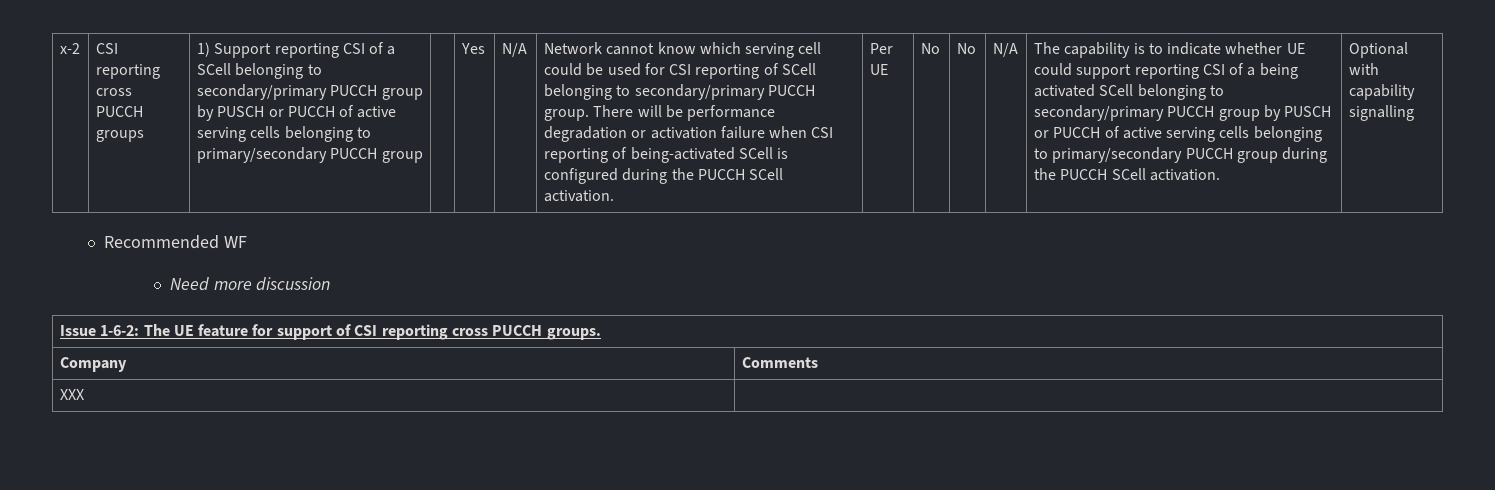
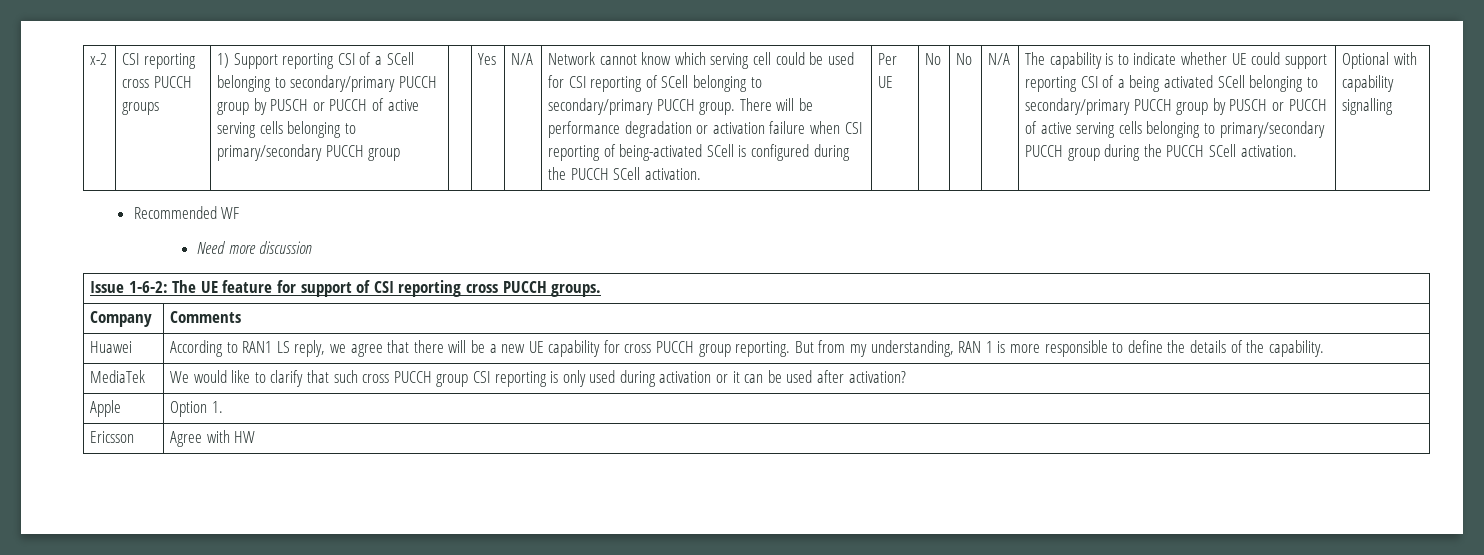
[59,389,84,400] XXX | -> [90,341,133,353] [170,340,1324,357] [90,370,146,383] [170,370,906,387] [90,400,122,417] [170,401,223,417] [90,431,135,443] [170,430,256,447] Huawei | According to RAN1 LS reply, we agree that there will be a new UE capability for cross PUCCH group reporting. But from my understanding, RAN 1 is more responsible to define the details of the capability. // MediaTek | We would like to clarify that such cross PUCCH group CSI reporting is only used during activation or it can be used after activation? // Apple | Option 1. // Ericsson | Agree with HW

